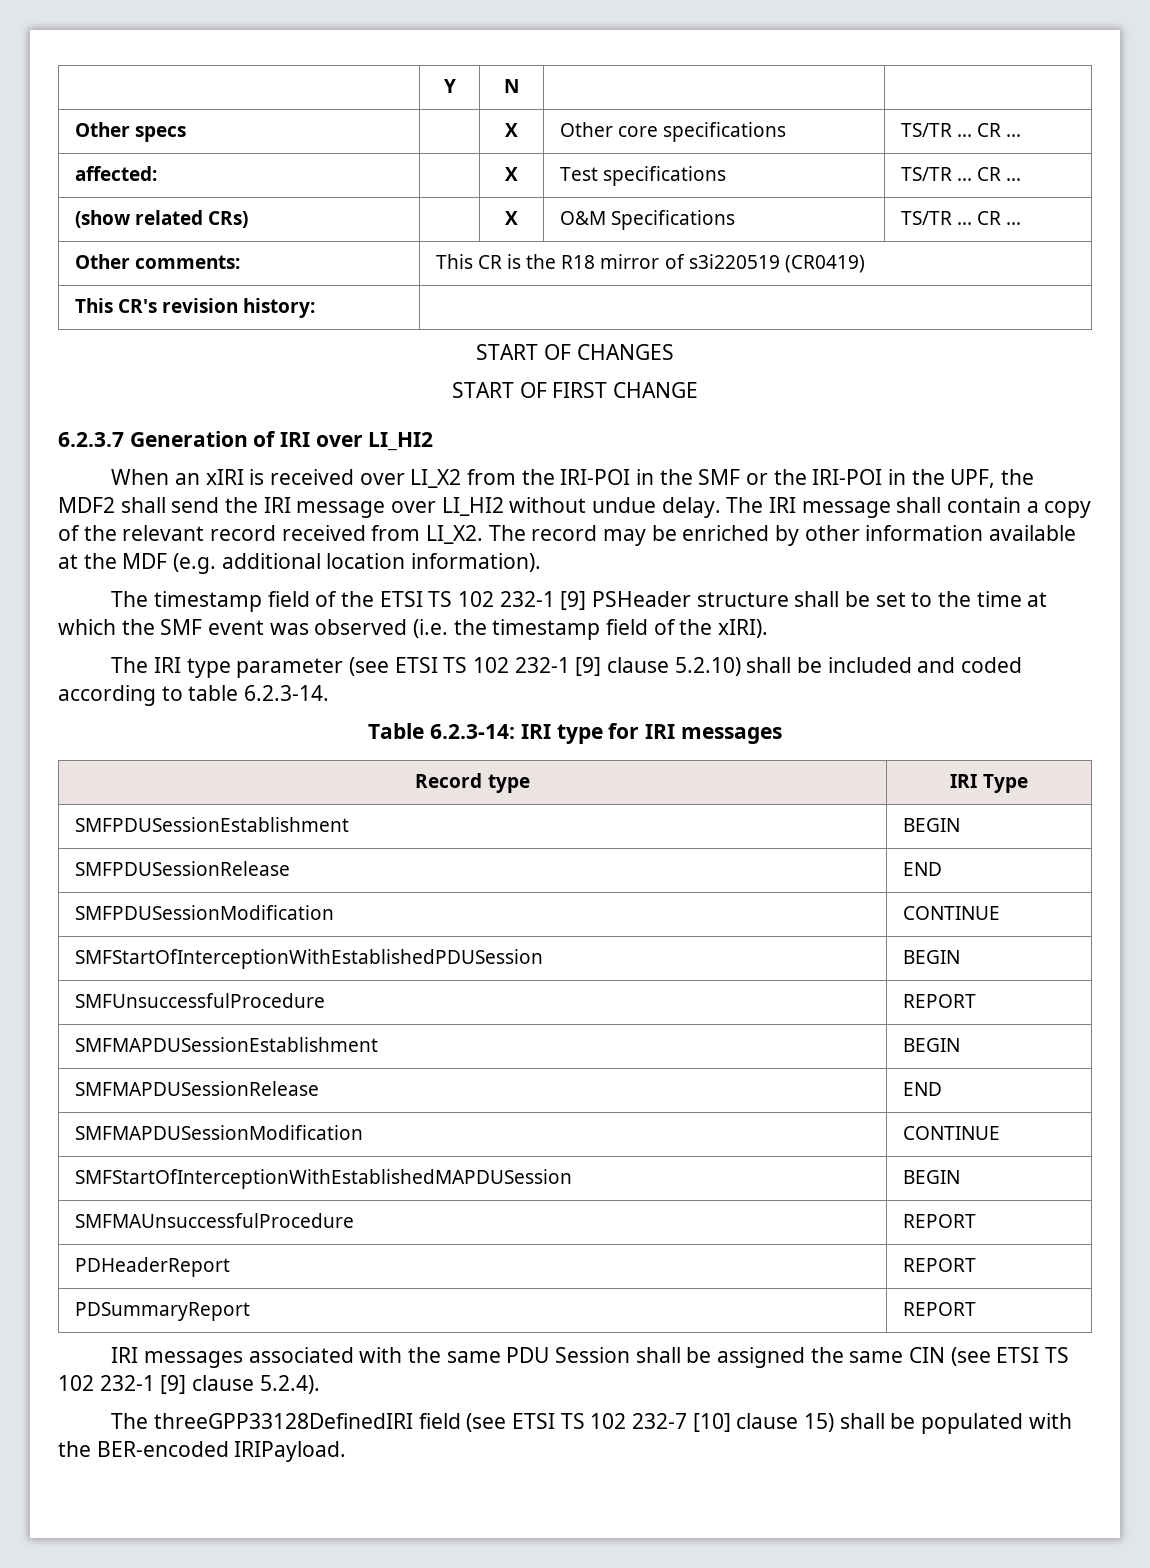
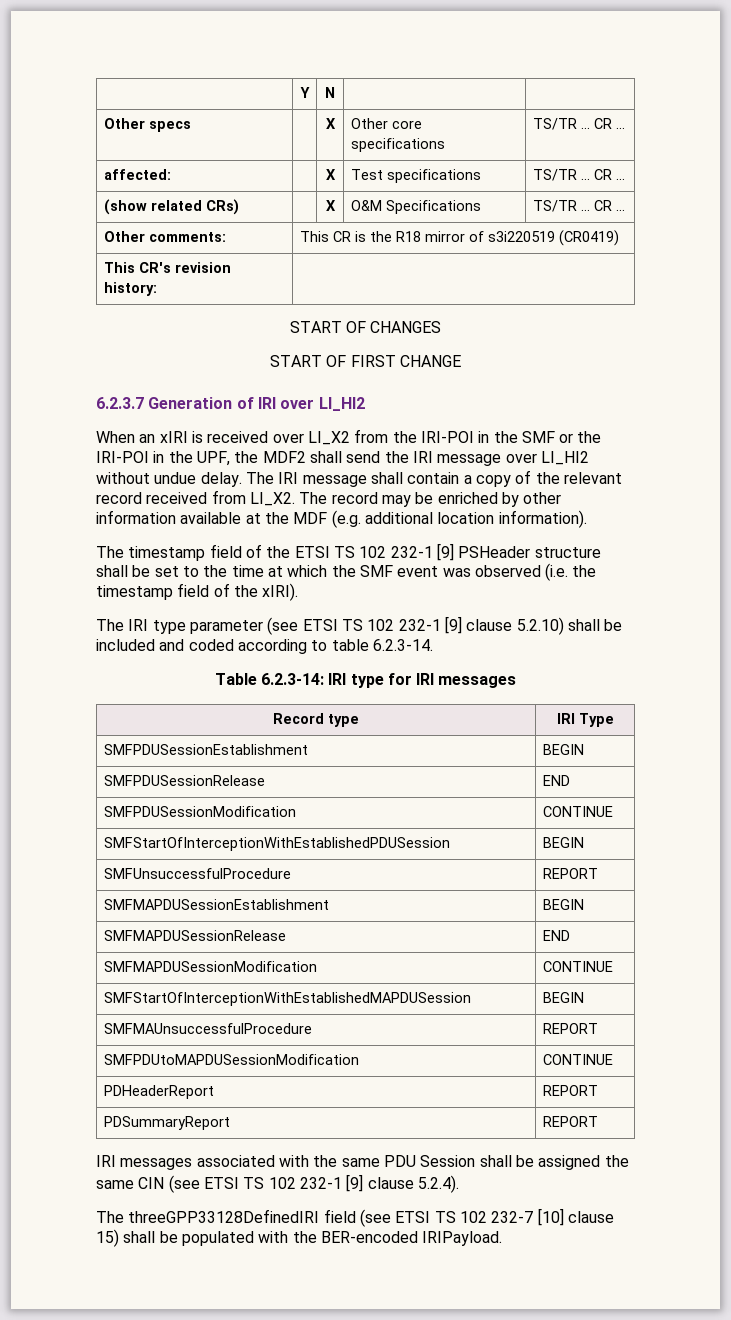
(976, 1221) none -> [103,1054,359,1065] [542,1054,613,1065] // SMFPDUtoMAPDUSessionModification | CONTINUE

